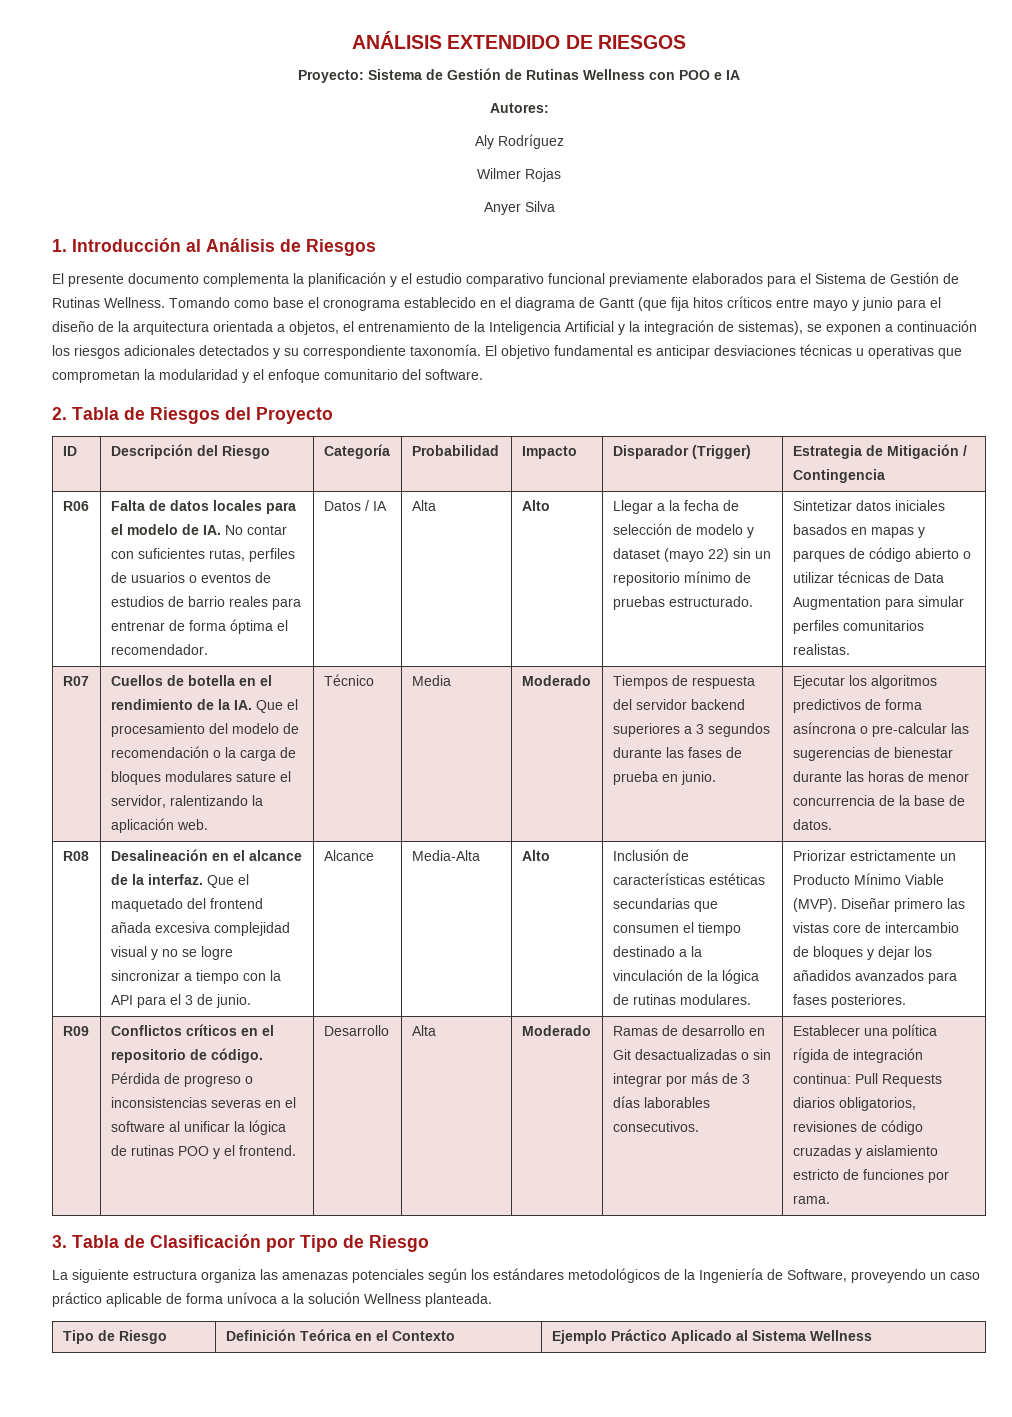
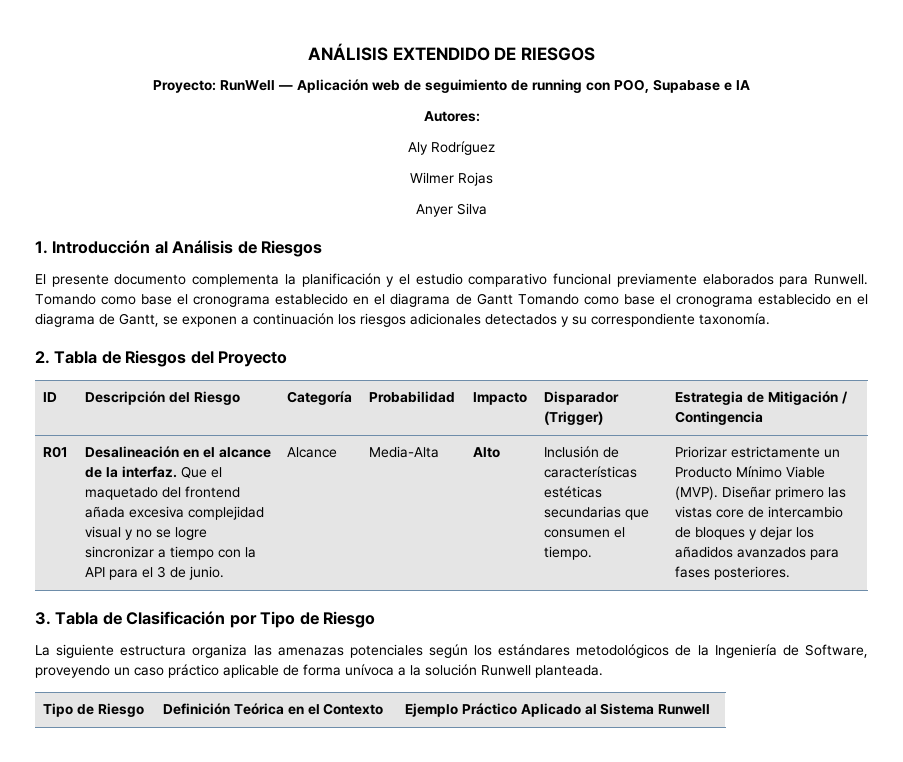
[368,68,710,80] Sistema de Gestión de Rutinas Wellness con POO -> [220,79,720,93] RunWell — Aplicación web de seguimiento de running con POO, Supabase
[800,272,959,284] [52,297,165,308] el Sistema de Gestión de Rutinas Wellness. -> [813,274,868,285] Runwell.
[638,296,941,311] [52,320,803,335] (que fija hitos críticos entre mayo y junio para el diseño de la arquitectura orientada a objetos, el entrenamiento de la Inteligencia Artificial y la integración de sistemas), -> [517,293,868,307] [35,313,159,327] Tomando como base el cronograma establecido en el diagrama de Gantt,
[485,344,962,359] [52,369,483,383] El objetivo fundamental es anticipar desviaciones técnicas u operativas que comprometan la modularidad y el enfoque comunitario del software. -> (770, 319) none
[62,501,89,511] [110,500,296,514] [110,524,287,535] [110,548,295,562] [110,572,271,583] [110,596,301,610] [110,619,288,634] [110,644,208,655] [323,500,387,511] [411,500,436,511] [521,500,550,511] [612,500,739,514] [612,523,754,538] [612,548,771,562] [612,571,751,586] [612,596,753,610] [792,500,945,511] [792,524,925,538] [792,547,971,562] [792,571,944,583] [792,596,964,610] [792,620,924,634] [792,644,850,655] [62,676,89,686] [110,675,272,686] [110,699,298,713] [110,723,299,737] [110,746,296,761] [110,771,291,785] [110,795,263,808] [110,818,208,833] [323,674,374,686] [411,675,451,686] [521,675,591,686] [612,675,755,689] [612,699,745,710] [612,723,770,737] [612,747,742,758] [612,771,716,785] [792,675,937,689] [792,699,922,713] [792,722,969,737] [792,747,953,761] [792,771,969,782] [792,795,965,806] [792,819,832,830] [62,851,89,861] R06 | Falta de datos locales para el modelo de IA. No contar con suficientes rutas, perfiles de usuarios o eventos de estudios de barrio reales para entrenar de forma óptima el recomendador. | Datos / IA | Alta | Alto | Llegar a la fecha de selección de modelo y dataset (mayo 22) sin un repositorio mínimo de pruebas estructurado. | Sintetizar datos iniciales basados en mapas y parques de código abierto o utilizar técnicas de Data Augmentation para simular perfiles comunitarios realistas. // R07 | Cuellos de botella en el rendimiento de la IA. Que el procesamiento del modelo de recomendación o la carga de bloques modulares sature el servidor, ralentizando la aplicación web. | Técnico | Media | Moderado | Tiempos de respuesta del servidor backend superiores a 3 segundos durante las fases de prueba en junio. | Ejecutar los algoritmos predictivos de forma asíncrona o pre-calcular las sugerencias de bienestar durante las horas de menor concurrencia de la base de datos. // R08 -> [43,446,69,458] R01
[697,922,741,936] [612,946,702,957] [612,969,759,984] [612,994,751,1005] tiempo destinado a la vinculación de la lógica de rutinas modulares. -> [544,546,593,560] tiempo.
[62,1026,89,1036] [110,1024,274,1036] [110,1048,263,1063] [110,1072,253,1087] [110,1097,296,1108] [110,1120,286,1135] [110,1145,296,1159] [323,1025,389,1036] [411,1025,436,1036] [521,1025,591,1036] [612,1025,765,1036] [612,1049,771,1060] [612,1072,750,1087] [612,1096,710,1108] [612,1121,699,1132] [792,1024,937,1039] [792,1048,923,1063] [792,1073,942,1087] [792,1097,916,1111] [792,1120,923,1135] [792,1145,938,1159] [792,1169,949,1183] [792,1195,830,1204] // R09 | Conflictos críticos en el repositorio de código. Pérdida de progreso o inconsistencias severas en el software al unificar la lógica de rutinas POO y el frontend. | Desarrollo | Alta | Moderado | Ramas de desarrollo en Git desactualizadas o sin integrar por más de 3 días laborables consecutivos. | Establecer una política rígida de integración continua: Pull Requests diarios obligatorios, revisiones de código cruzadas y aislamiento estricto de funciones por rama. -> (791, 573) none
[364,1293,421,1304] Wellness -> [481,665,531,676] Runwell
[809,1330,872,1341] Wellness -> [658,704,711,715] Runwell

